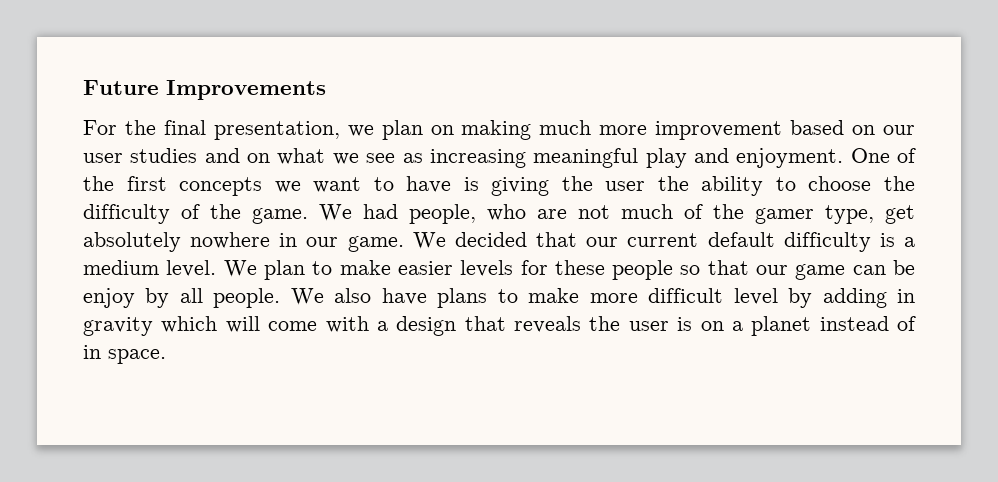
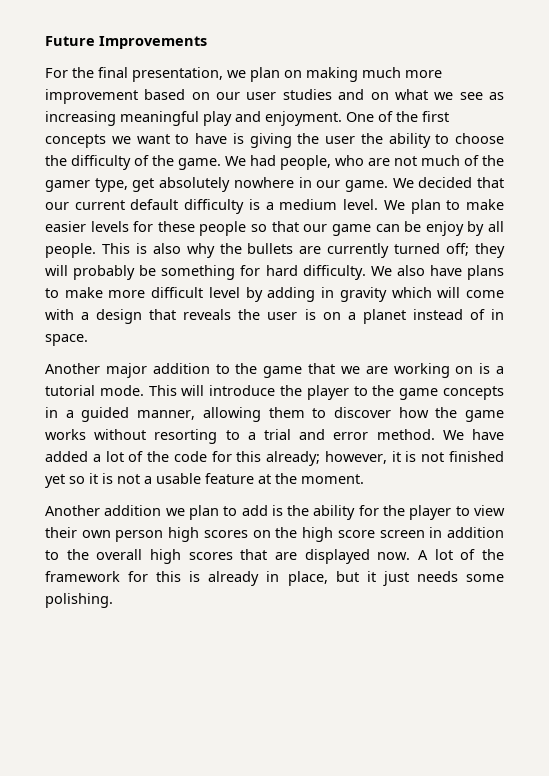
(281, 298) none -> [101,243,506,258] [45,265,366,280] This is also why the bullets are currently turned off; they will probably be something for hard difficulty.
(166, 356) none -> [45,363,504,378] [45,385,505,400] [45,407,504,422] [45,429,504,444] [45,451,505,466] [45,473,364,488] [45,505,506,520] [45,527,505,542] [45,549,505,564] [45,571,504,586] [45,593,113,608] // Another major addition to the game that we are working on is a tutorial mode. This will introduce the player to the game concepts in a guided manner, allowing them to discover how the game works without resorting to a trial and error method. We have added a lot of the code for this already; however, it is not finished yet so it is not a usable feature at the moment. // Another addition we plan to add is the ability for the player to view their own person high scores on the high score screen in addition to the overall high scores that are displayed now. A lot of the framework for this is already in place, but it just needs some polishing.

